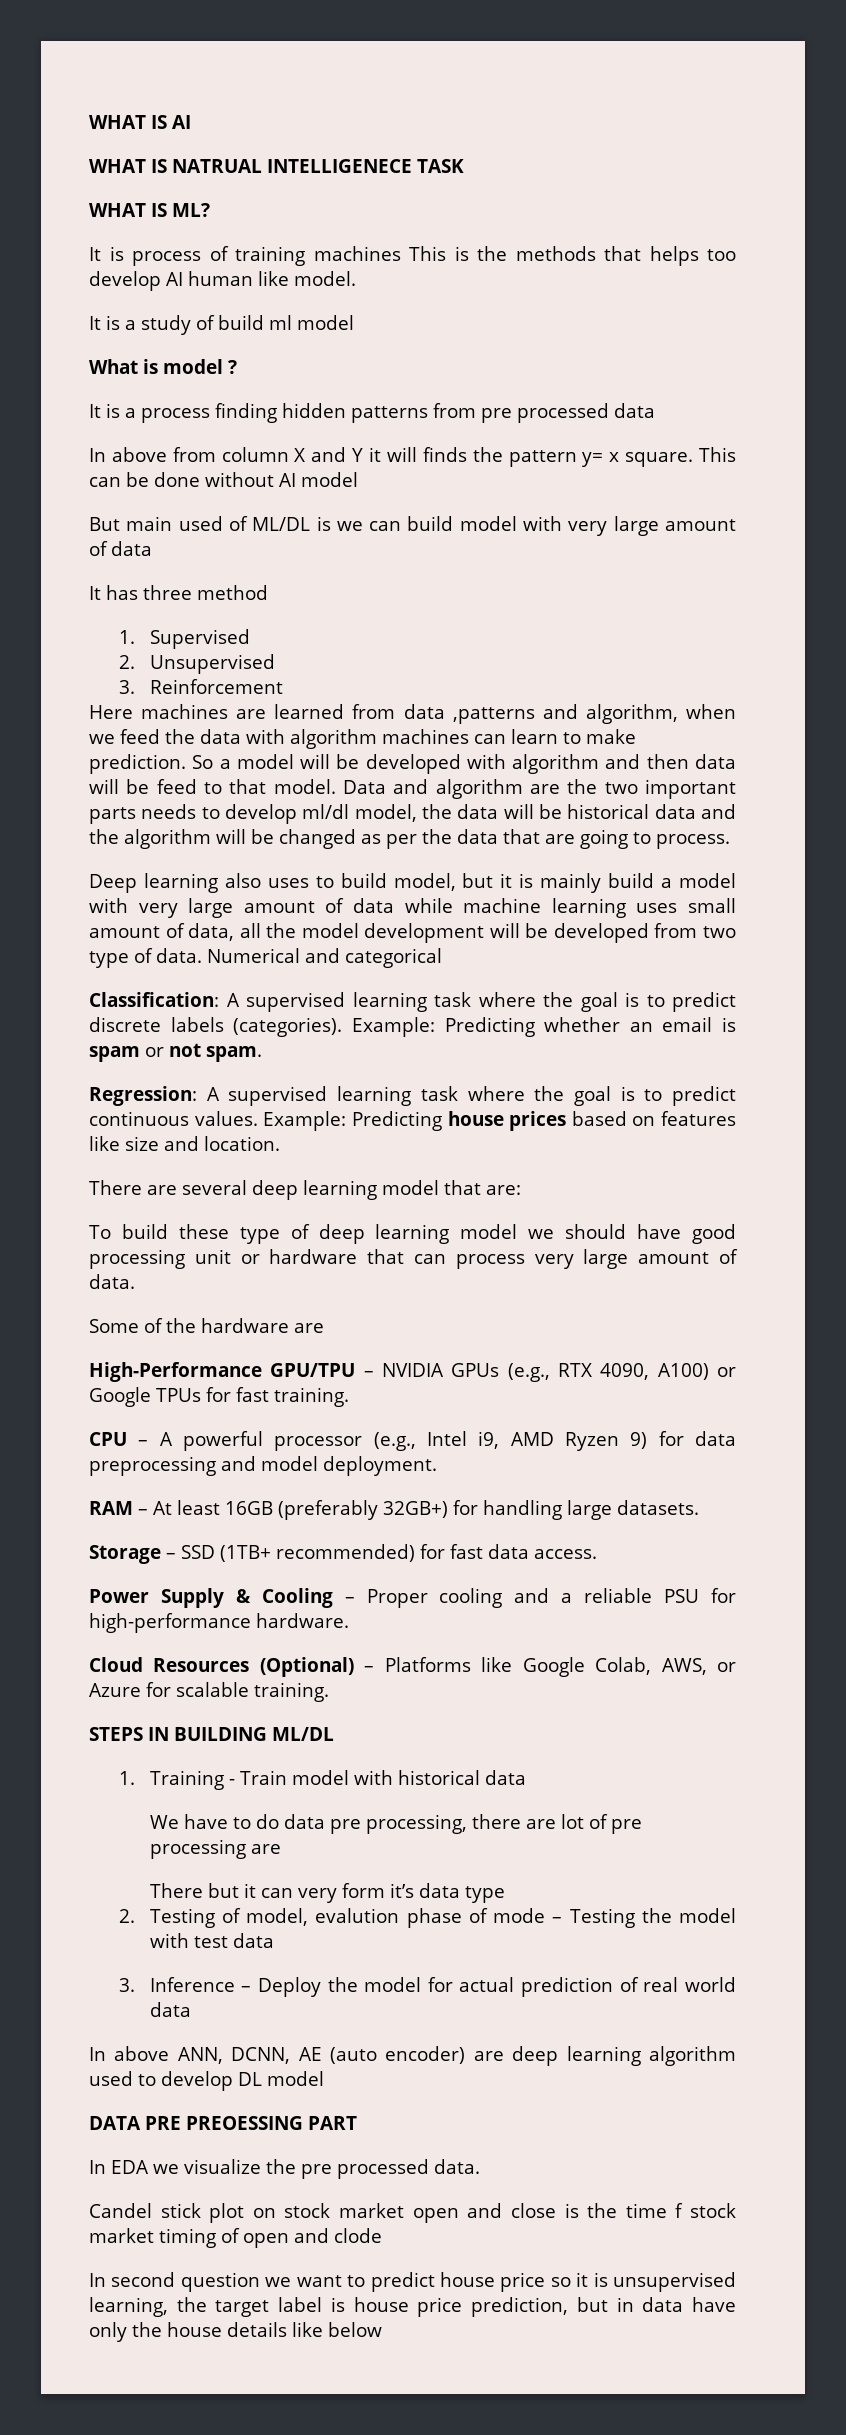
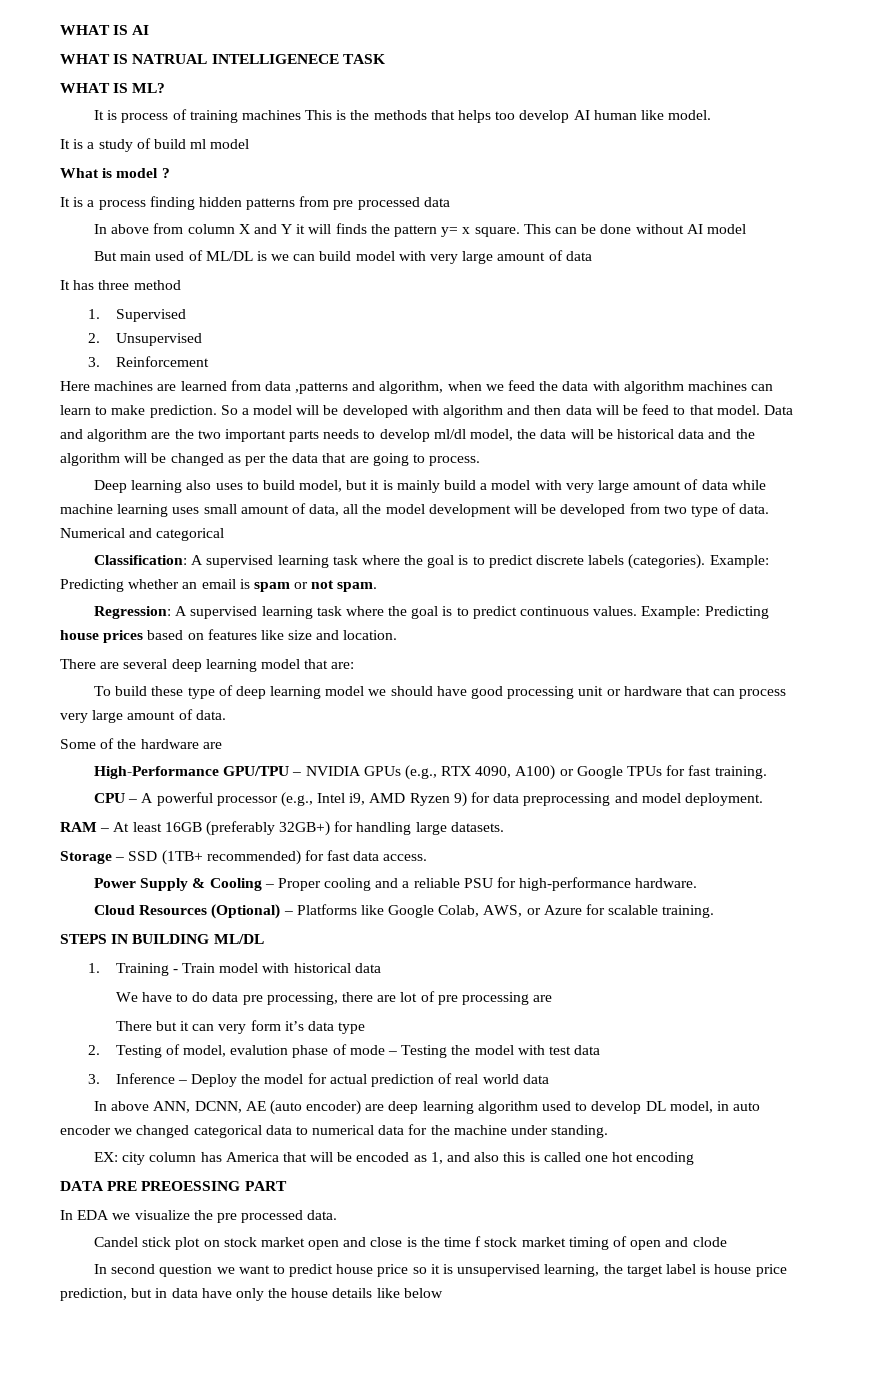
[267,2071,324,2086] model -> [669,1101,761,1113] [60,1124,609,1138] [94,1152,695,1165] model, in auto encoder we changed categorical data to numerical data for the machine under standing. // EX: city column has America that will be encoded as 1, and also this is called one hot encoding

